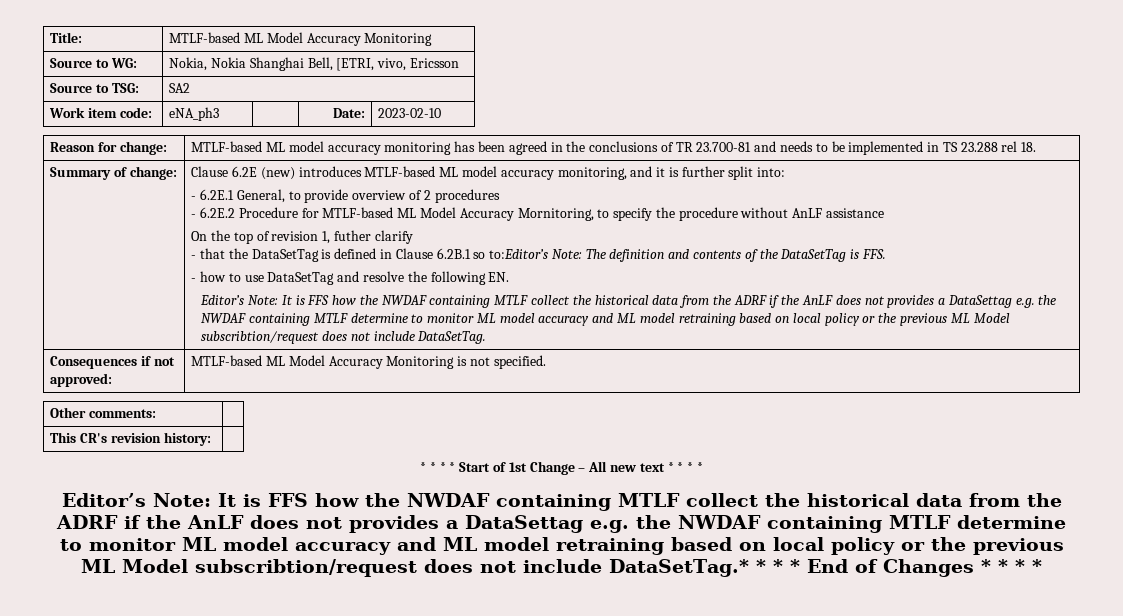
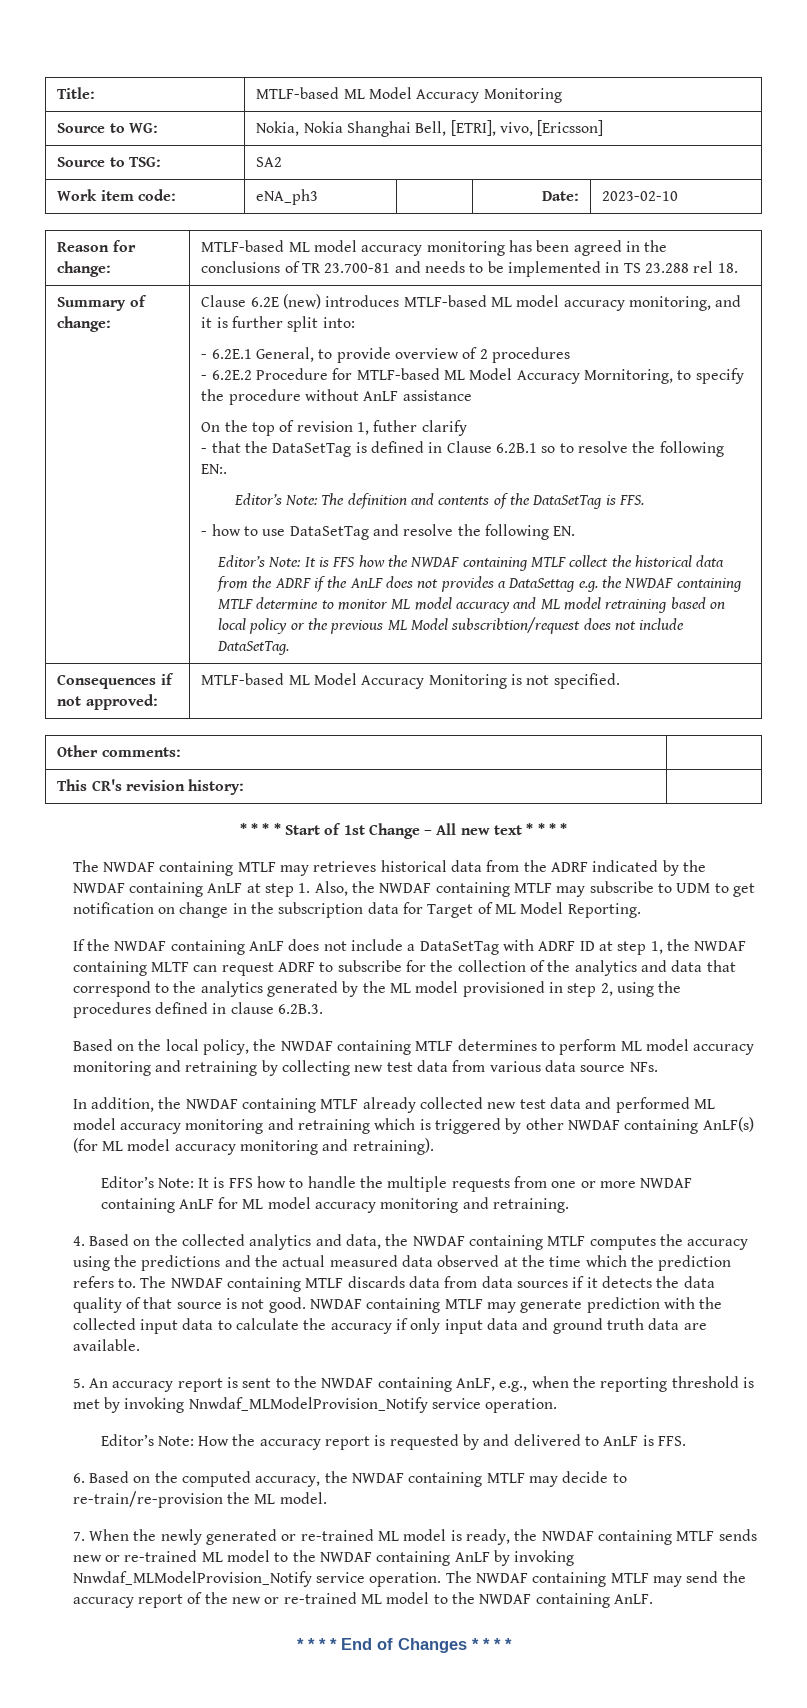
[336,58,459,71] [ETRI, vivo, Ericsson -> [450,120,604,136] [ETRI], vivo, [Ericsson]
[489,249,549,259] to:Editor’s -> [559,441,724,457] [201,464,228,474] [233,493,282,505] to resolve the following EN:. // Editor’s
[61,493,1062,511] [56,515,1066,533] [59,537,1064,555] [81,559,749,577] // Editor’s Note: It is FFS how the NWDAF containing MTLF collect the historical data from the ADRF if the AnLF does not provides a DataSettag e.g. the NWDAF containing MTLF determine to monitor ML model accuracy and ML model retraining based on local policy or the previous ML Model subscribtion/request does not include DataSetTag.* -> [72,860,706,876] [72,881,755,897] [72,902,641,918] [72,939,747,955] [72,960,736,976] [72,981,682,997] [72,1002,324,1018] [72,1039,755,1055] [72,1060,658,1076] [72,1097,715,1113] [72,1117,754,1134] [72,1138,434,1155] [100,1176,693,1192] [100,1197,570,1213] [72,1234,749,1250] [72,1255,732,1271] [72,1276,715,1292] [72,1297,723,1313] [72,1318,707,1334] [72,1339,140,1351] [72,1376,754,1392] [72,1397,558,1413] [100,1434,687,1450] [72,1471,627,1487] [72,1491,327,1508] [72,1529,757,1545] [72,1550,575,1566] [72,1571,746,1587] [72,1592,653,1608] [296,1638,304,1650] // The NWDAF containing MTLF may retrieves historical data from the ADRF indicated by the NWDAF containing AnLF at step 1. Also, the NWDAF containing MTLF may subscribe to UDM to get notification on change in the subscription data for Target of ML Model Reporting. // If the NWDAF containing AnLF does not include a DataSetTag with ADRF ID at step 1, the NWDAF containing MLTF can request ADRF to subscribe for the collection of the analytics and data that correspond to the analytics generated by the ML model provisioned in step 2, using the procedures defined in clause 6.2B.3. // Based on the local policy, the NWDAF containing MTLF determines to perform ML model accuracy monitoring and retraining by collecting new test data from various data source NFs. // In addition, the NWDAF containing MTLF already collected new test data and performed ML model accuracy monitoring and retraining which is triggered by other NWDAF containing AnLF(s) (for ML model accuracy monitoring and retraining). // Editor’s Note: It is FFS how to handle the multiple requests from one or more NWDAF containing AnLF for ML model accuracy monitoring and retraining. // 4. Based on the collected analytics and data, the NWDAF containing MTLF computes the accuracy using the predictions and the actual measured data observed at the time which the prediction refers to. The NWDAF containing MTLF discards data from data sources if it detects the data quality of that source is not good. NWDAF containing MTLF may generate prediction with the collected input data to calculate the accuracy if only input data and ground truth data are available. // 5. An accuracy report is sent to the NWDAF containing AnLF, e.g., when the reporting threshold is met by invoking Nnwdaf_MLModelProvision_Notify service operation. // Editor’s Note: How the accuracy report is requested by and delivered to AnLF is FFS. // 6. Based on the computed accuracy, the NWDAF containing MTLF may decide to re-train/re-provision the ML model. // 7. When the newly generated or re-trained ML model is ready, the NWDAF containing MTLF sends new or re-trained ML model to the NWDAF containing AnLF by invoking Nnwdaf_MLModelProvision_Notify service operation. The NWDAF containing MTLF may send the accuracy report of the new or re-trained ML model to the NWDAF containing AnLF. // *

